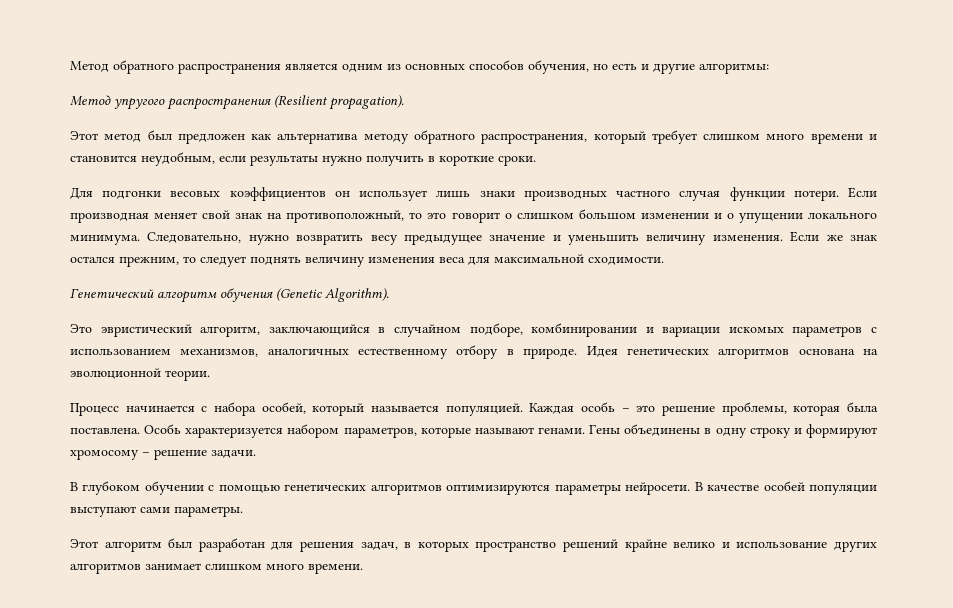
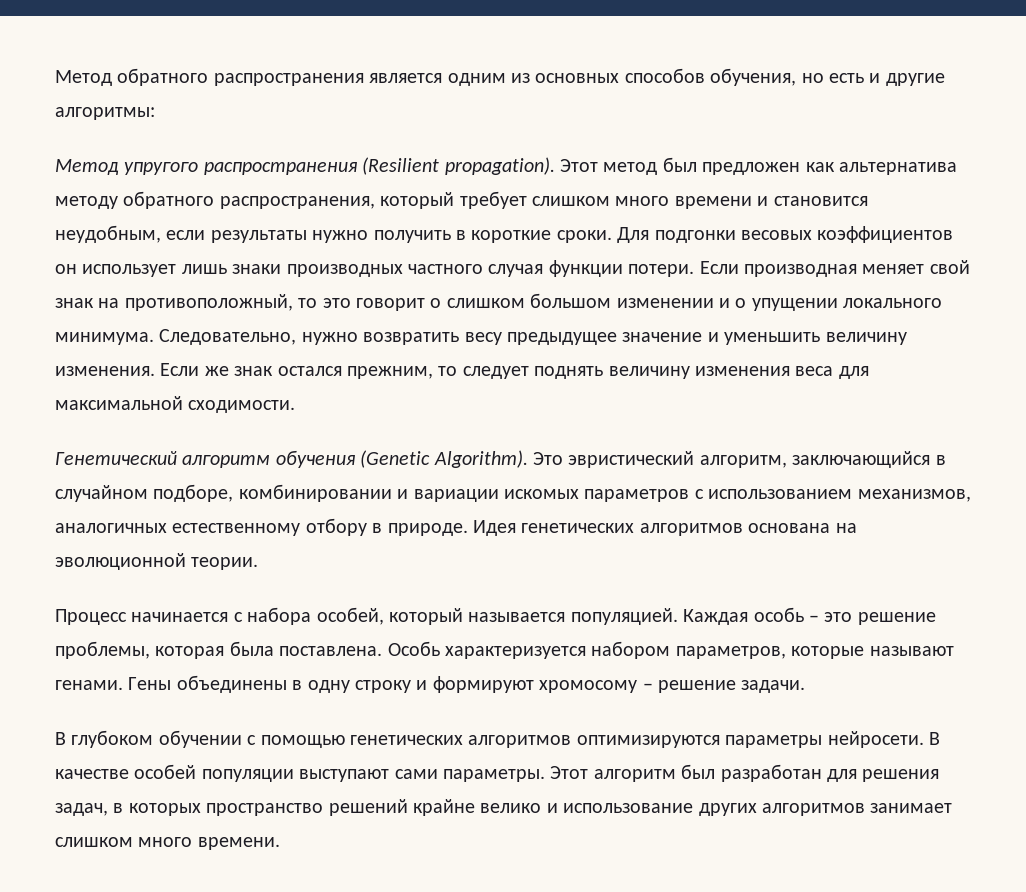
(404, 102) // -> (555, 166) none
(536, 160) // -> (612, 236) none
(389, 295) // -> (528, 459) none
(243, 511) // -> (545, 775) none

